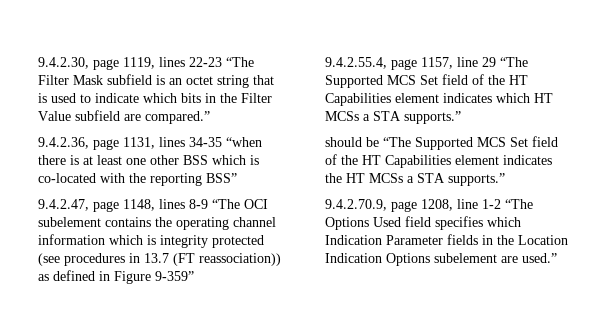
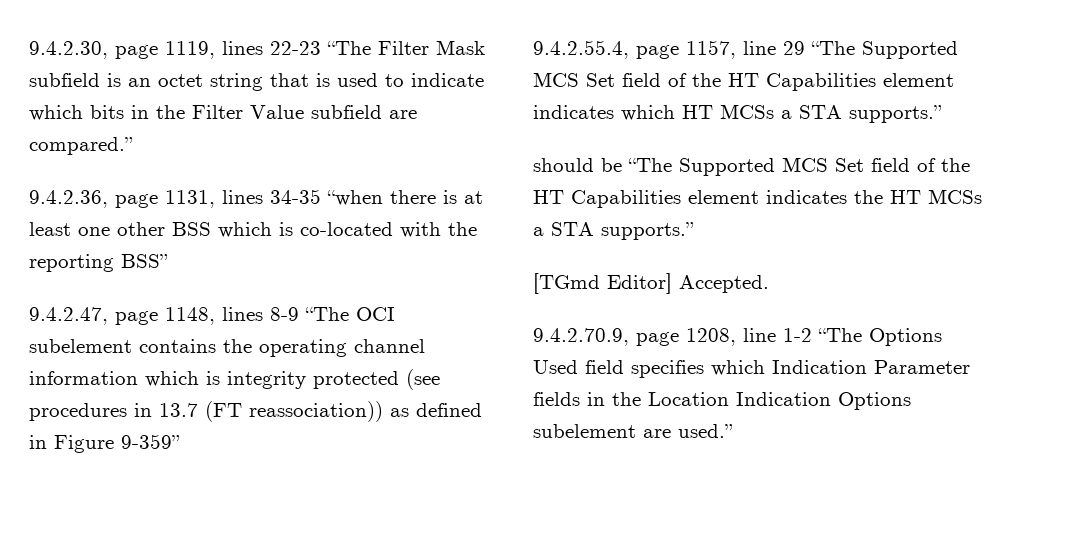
(505, 179) none -> [533,273,769,294] // [TGmd Editor] Accepted.

